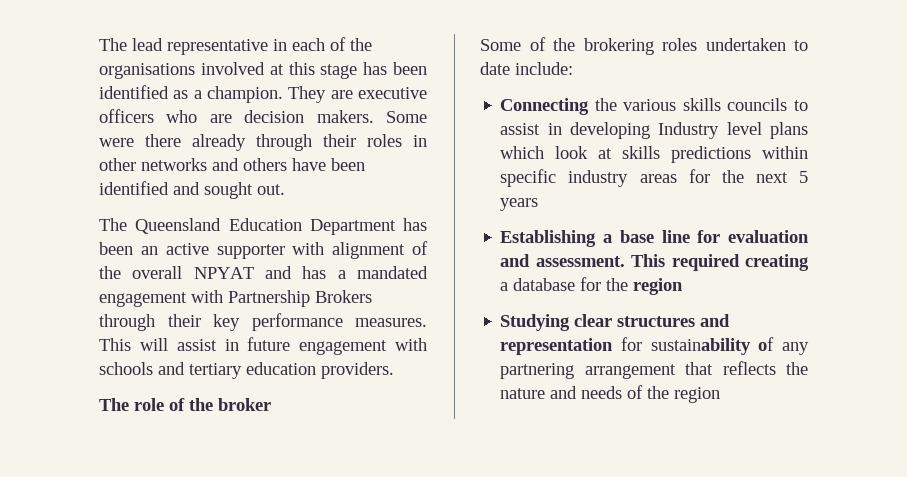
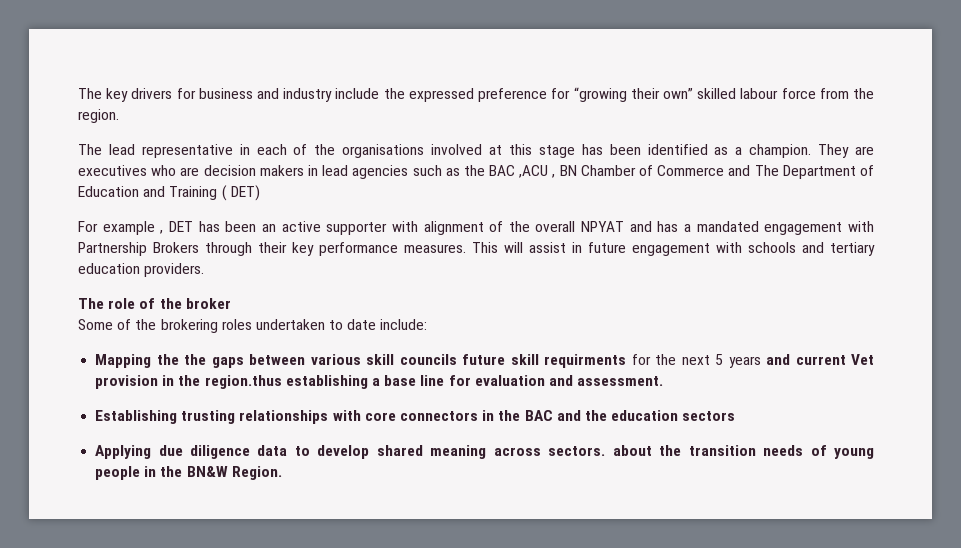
[99,38,127,51] The -> [78,87,875,102] [78,109,119,123] [78,144,102,155] The key drivers for business and industry include the expressed preference for “growing their own” skilled labour force from the region. // The
[358,87,427,99] [99,109,154,123] executive officers -> [78,165,147,176] executives
[316,110,427,123] [99,134,427,151] [99,158,365,171] [99,181,285,199] [99,218,396,235] makers. Some were there already through their roles in other networks and others have been identified and sought out. // The Queensland Education Department -> [259,165,874,179] [78,185,260,201] [78,221,193,235] makers in lead agencies such as the BAC ,ACU , BN Chamber of Commerce and The Department of Education and Training ( DET) // For example , DET
[500,98,808,115] [500,122,808,139] [500,146,808,163] [500,169,677,187] Connecting the various skills councils to assist in developing Industry level plans which look at skills predictions within specific industry areas -> [95,354,627,368] Mapping the the gaps between various skill councils future skill requirments
[500,230,597,247] // Establishing -> [766,354,875,365] [95,375,368,389] and current Vet provision in the region.thus establishing
[631,254,809,271] [500,277,684,295] [500,314,731,331] [500,337,809,355] [500,361,808,379] [500,385,721,403] This required creating a database for the region // Studying clear structures and representation for sustainability of any partnering arrangement that reflects the nature and needs of the region -> [95,410,736,424] [95,445,875,459] [95,466,282,480] // Establishing trusting relationships with core connectors in the BAC and the education sectors // Applying due diligence data to develop shared meaning across sectors. about the transition needs of young people in the BN&W Region.

